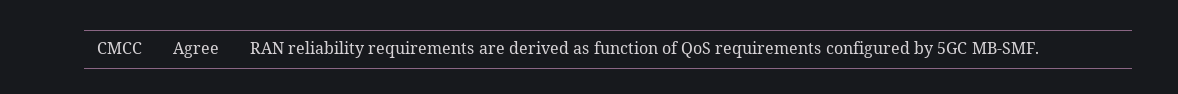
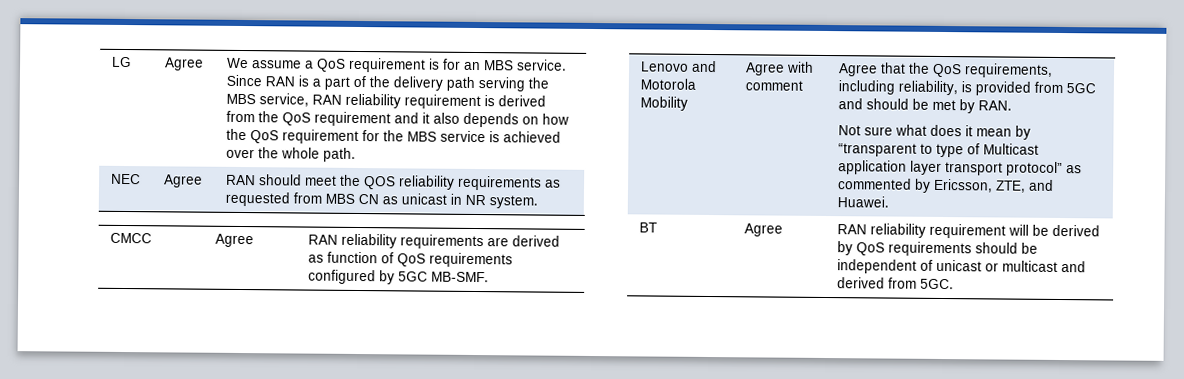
(96, 48) none -> [111,56,132,68] [164,57,204,71] [226,57,567,73] [225,74,549,92] [225,93,546,110] [225,110,569,128] [225,128,561,145] [225,147,356,162] [110,173,141,185] [163,174,203,188] [225,174,561,191] [224,191,538,209] LG | Agree | We assume a QoS requirement is for an MBS service. Since RAN is a part of the delivery path serving the MBS service, RAN reliability requirement is derived from the QoS requirement and it also depends on how the QoS requirement for the MBS service is achieved over the whole path. // NEC | Agree | RAN should meet the QOS reliability requirements as requested from MBS CN as unicast in NR system. //
(1039, 48) none -> [640,60,717,73] [639,78,696,90] [639,96,688,111] [744,61,814,76] [744,80,803,91] [837,62,1053,78] [837,80,1096,96] [837,98,1012,114] [837,124,1031,140] [837,143,1039,158] [837,160,1082,177] [837,178,1054,193] [836,196,889,208] [638,222,657,233] [743,223,783,237] [836,223,1100,239] [836,241,1038,257] [836,259,1086,274] [836,277,954,290] // Lenovo and Motorola Mobility | Agree with comment | Agree that the QoS requirements, including reliability, is provided from 5GC and should be met by RAN. // Not sure what does it mean by “transparent to type of Multicast application layer transport protocol” as commented by Ericsson, ZTE, and Huawei. // BT | Agree | RAN reliability requirement will be derived by QoS requirements should be independent of unicast or multicast and derived from 5GC.

